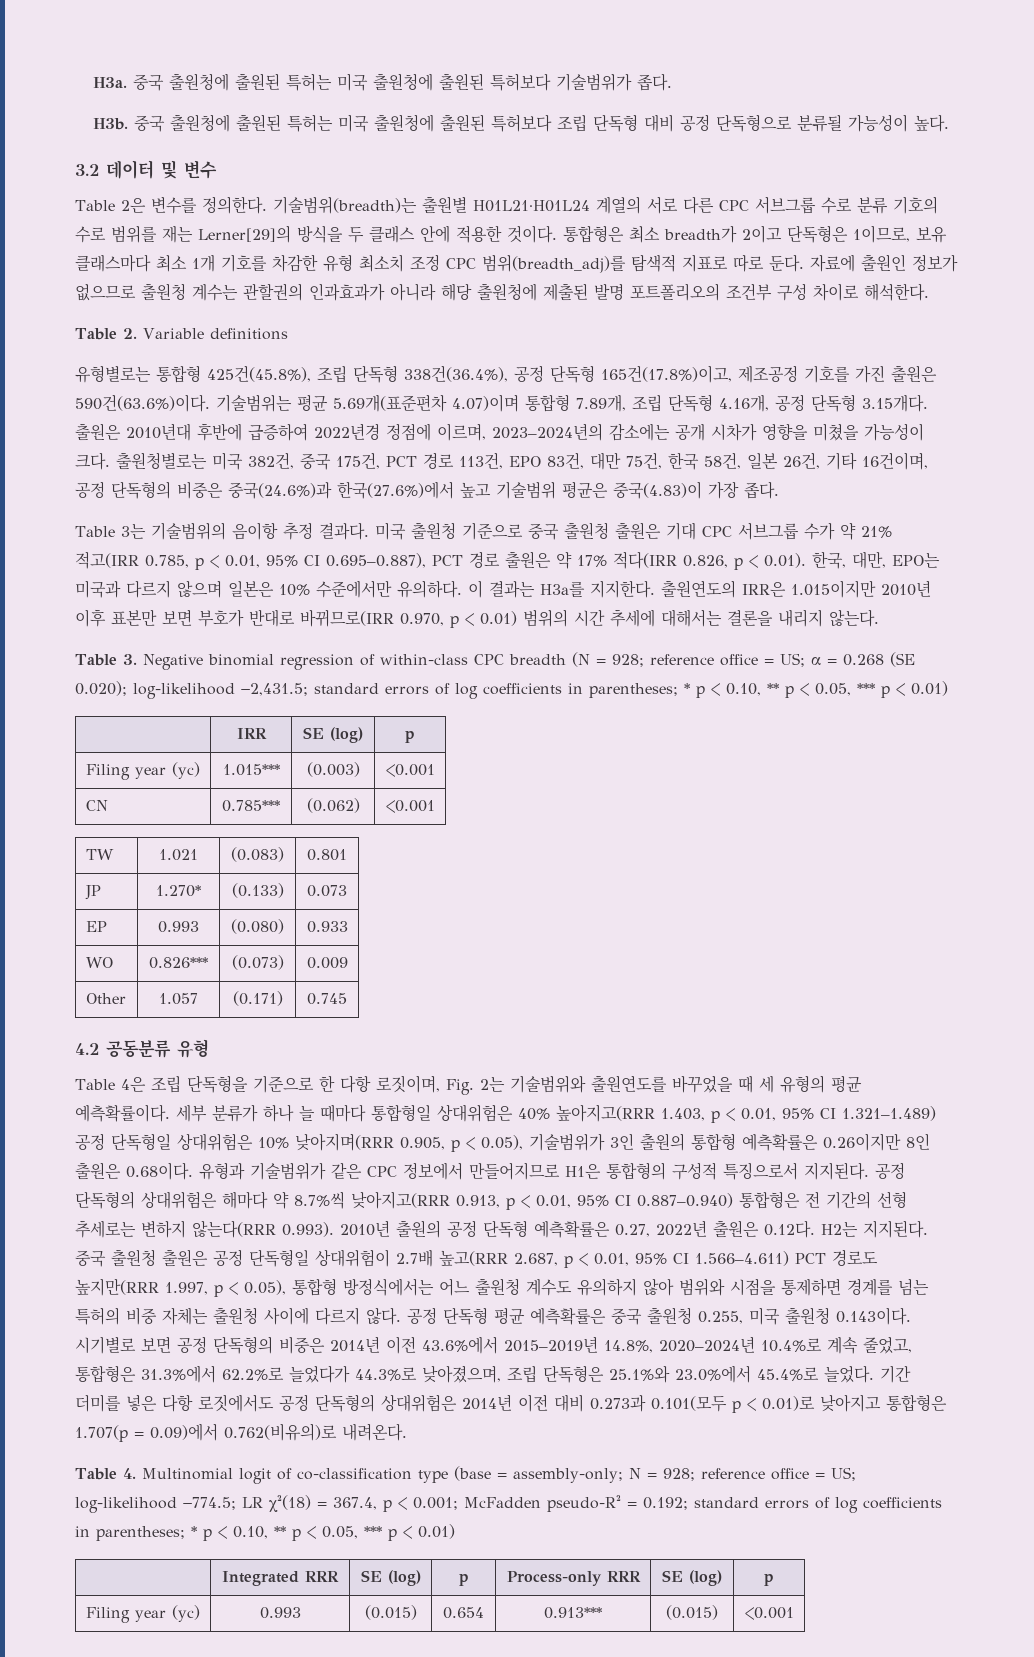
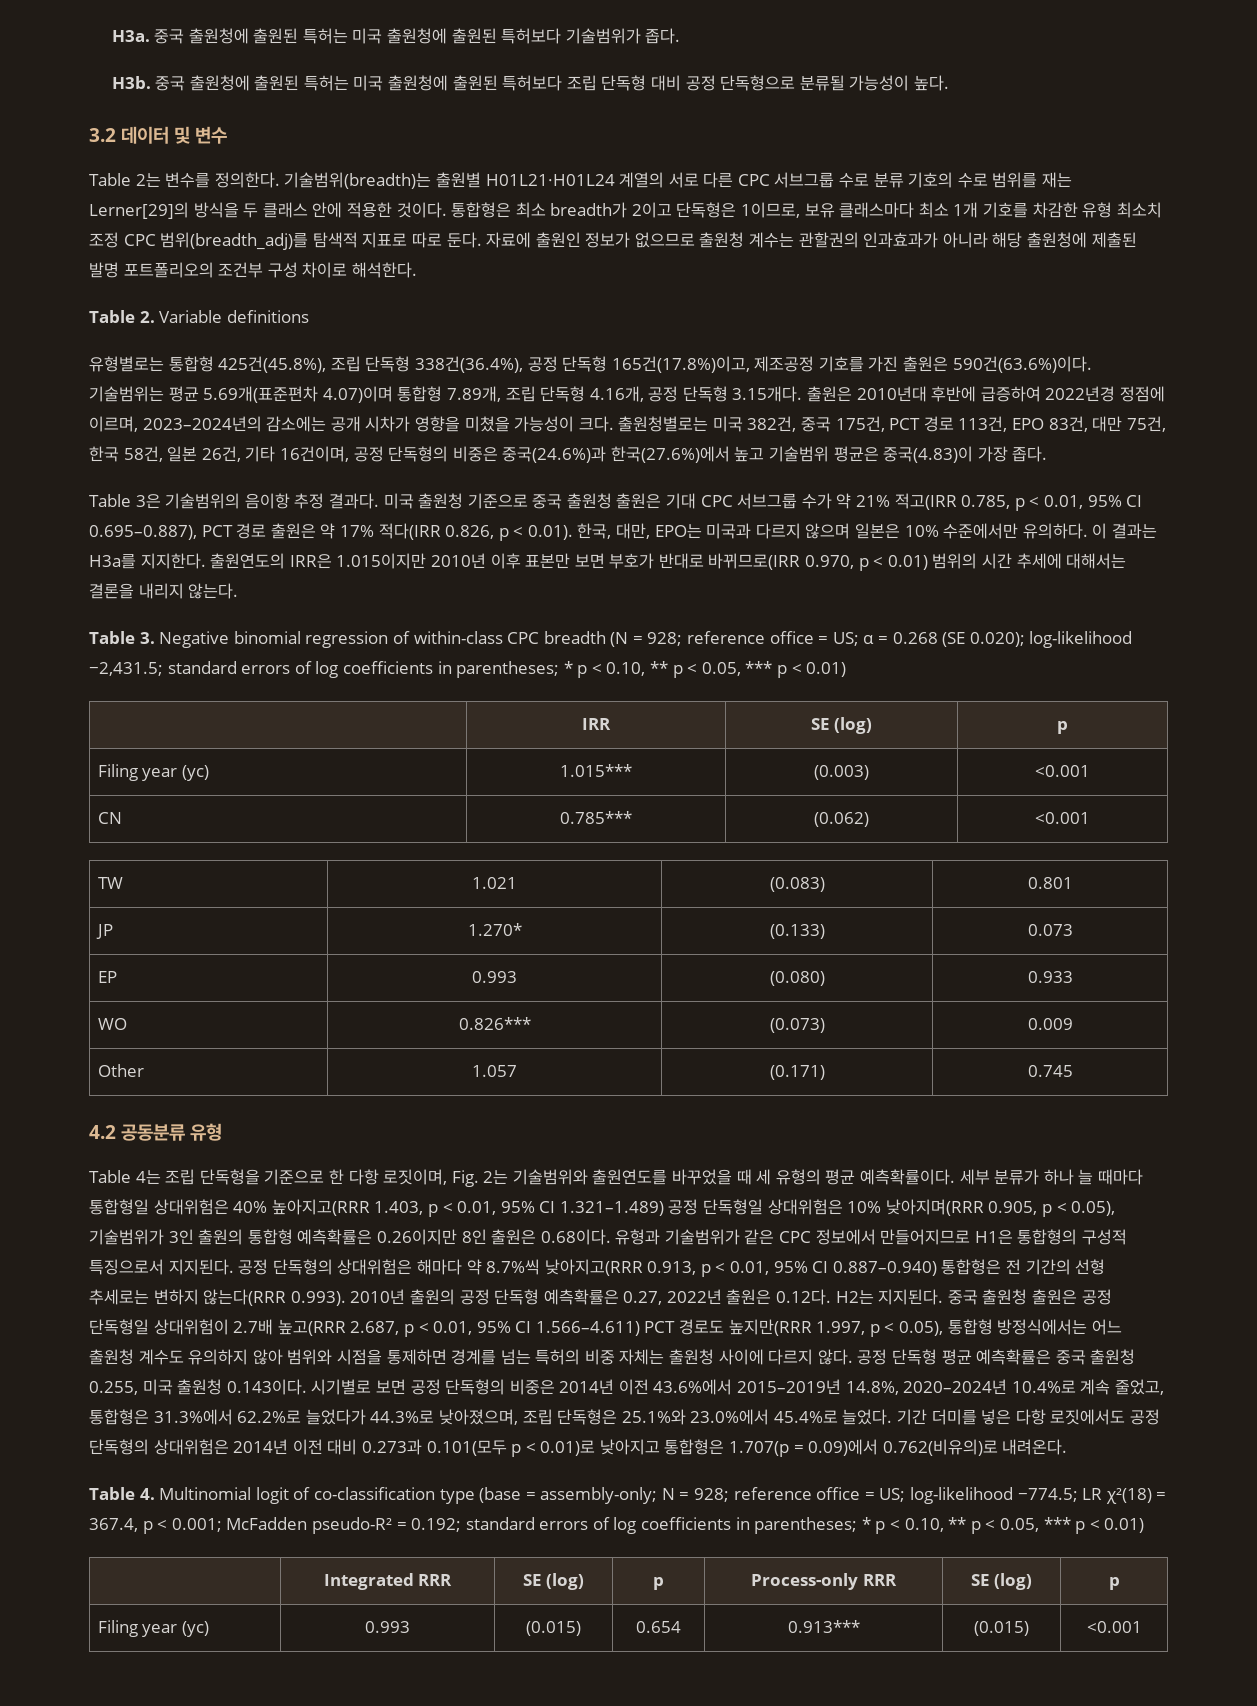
[120,198,146,213] 2은 -> [135,173,161,187] 2는
[120,524,146,539] 3는 -> [135,494,161,509] 3은
[120,1077,146,1092] 4은 -> [135,1170,161,1184] 4는

